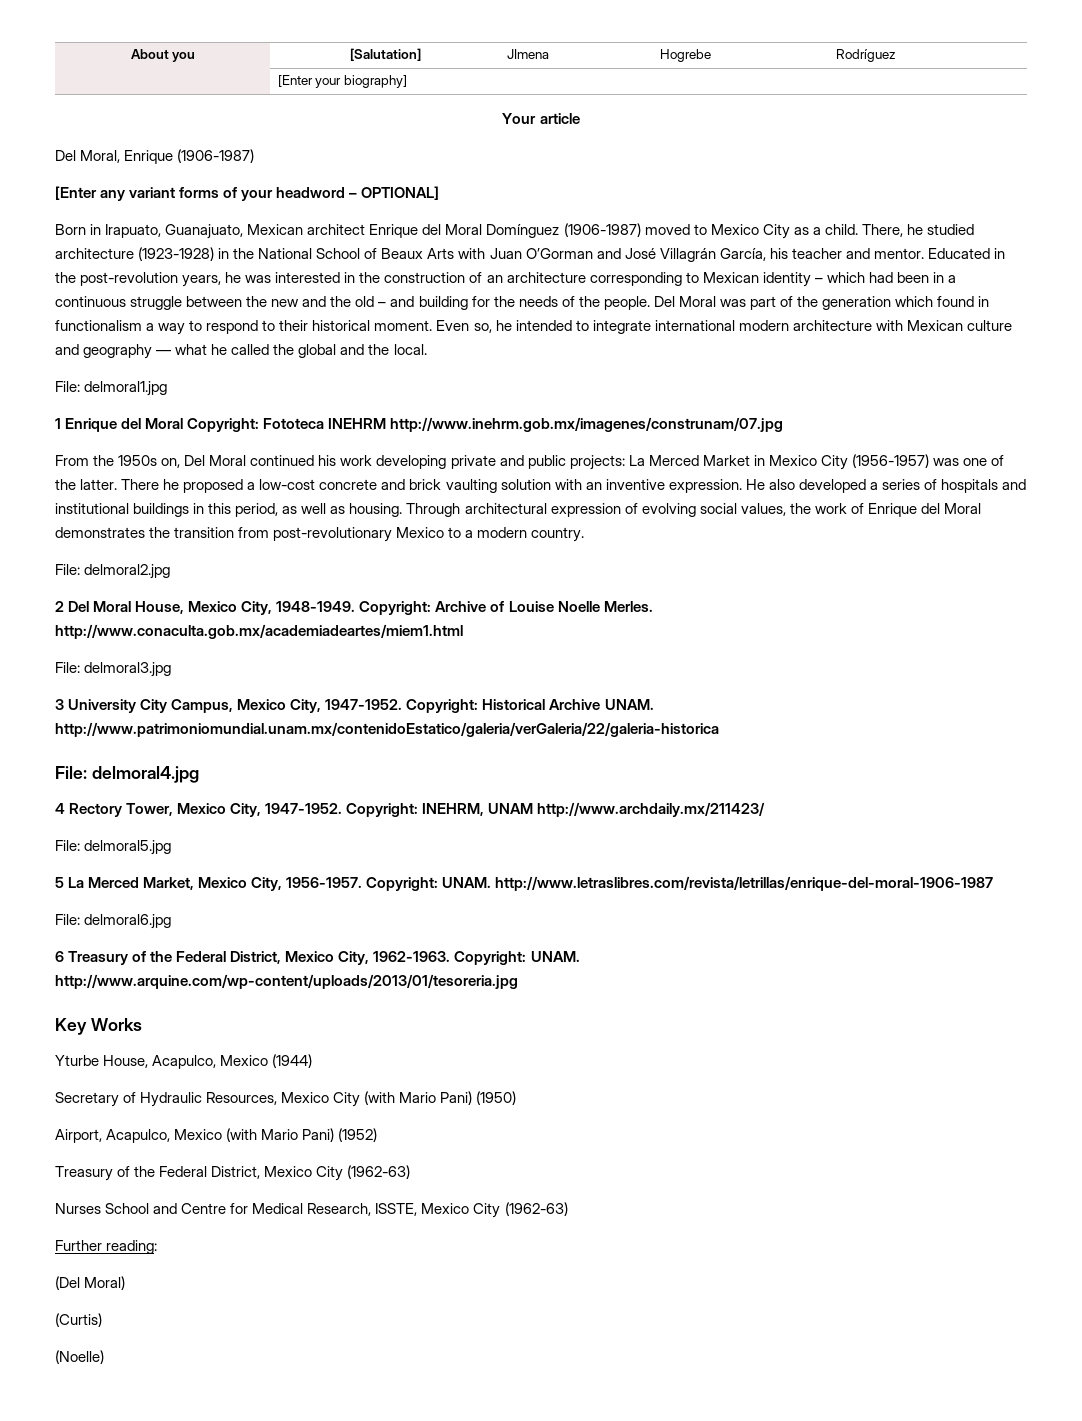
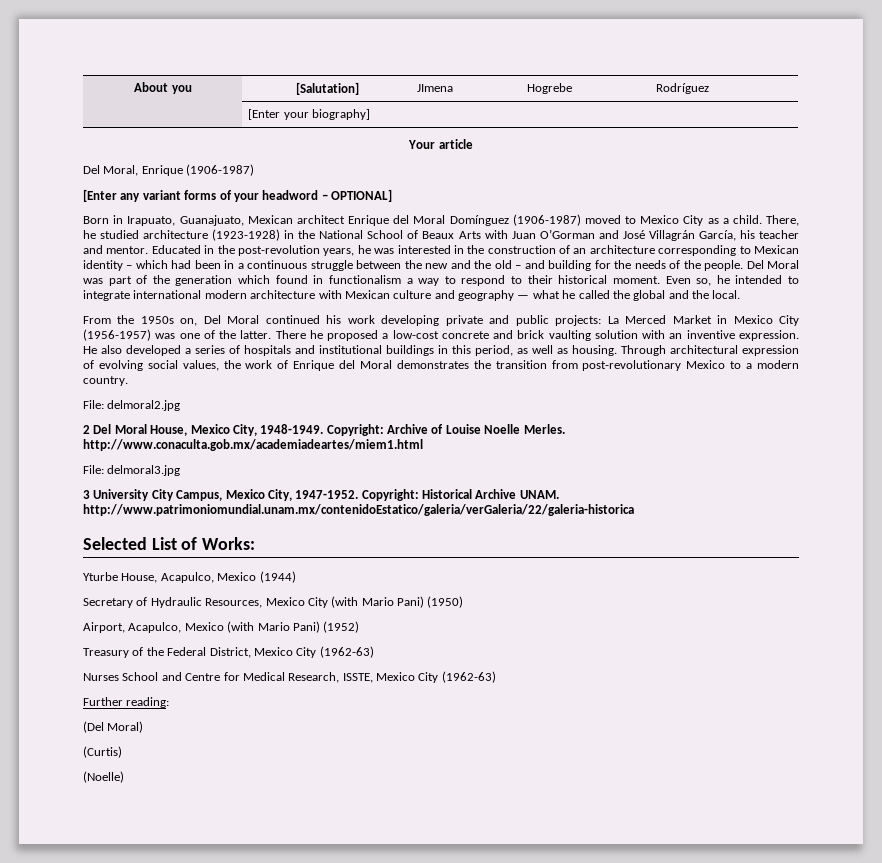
[55,381,168,396] [55,417,784,432] // File: delmoral1.jpg // 1 Enrique del Moral Copyright: Fototeca INEHRM http://www.inehrm.gob.mx/imagenes/construnam/07.jpg -> (741, 294) none
[55,766,199,783] [55,802,766,817] [55,840,172,855] [55,876,994,891] [55,914,172,929] [55,951,580,965] [55,974,518,989] [55,1018,142,1035] File: delmoral4.jpg // 4 Rectory Tower, Mexico City, 1947-1952. Copyright: INEHRM, UNAM http://www.archdaily.mx/211423/ // File: delmoral5.jpg // 5 La Merced Market, Mexico City, 1956-1957. Copyright: UNAM. http://www.letraslibres.com/revista/letrillas/enrique-del-moral-1906-1987 // File: delmoral6.jpg // 6 Treasury of the Federal District, Mexico City, 1962-1963. Copyright: UNAM. http://www.arquine.com/wp-content/uploads/2013/01/tesoreria.jpg // Key Works -> [83,537,256,550] Selected List of Works:

